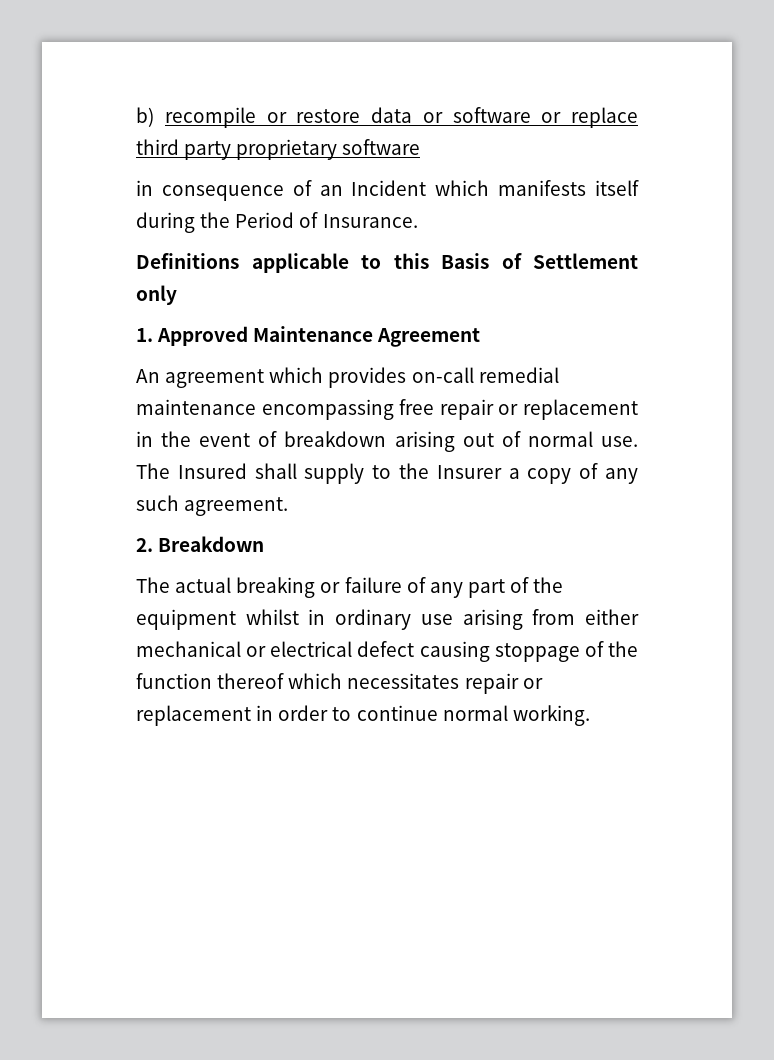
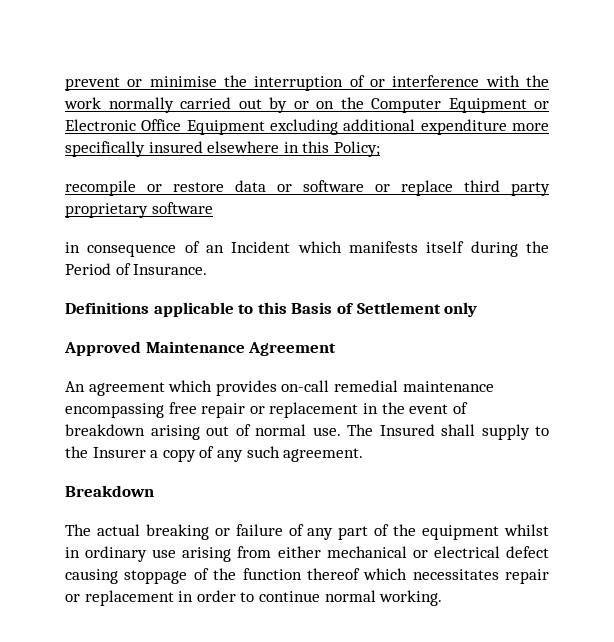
[136,107,154,127] b) -> [65,75,549,91] [64,97,549,113] [65,119,549,135] [65,141,380,157] prevent or minimise the interruption of or interference with the work normally carried out by or on the Computer Equipment or Electronic Office Equipment excluding additional expenditure more specifically insured elsewhere in this Policy; //
[136,328,153,342] 1. -> (478, 309) none
[136,538,153,552] 2. -> (364, 455) none

